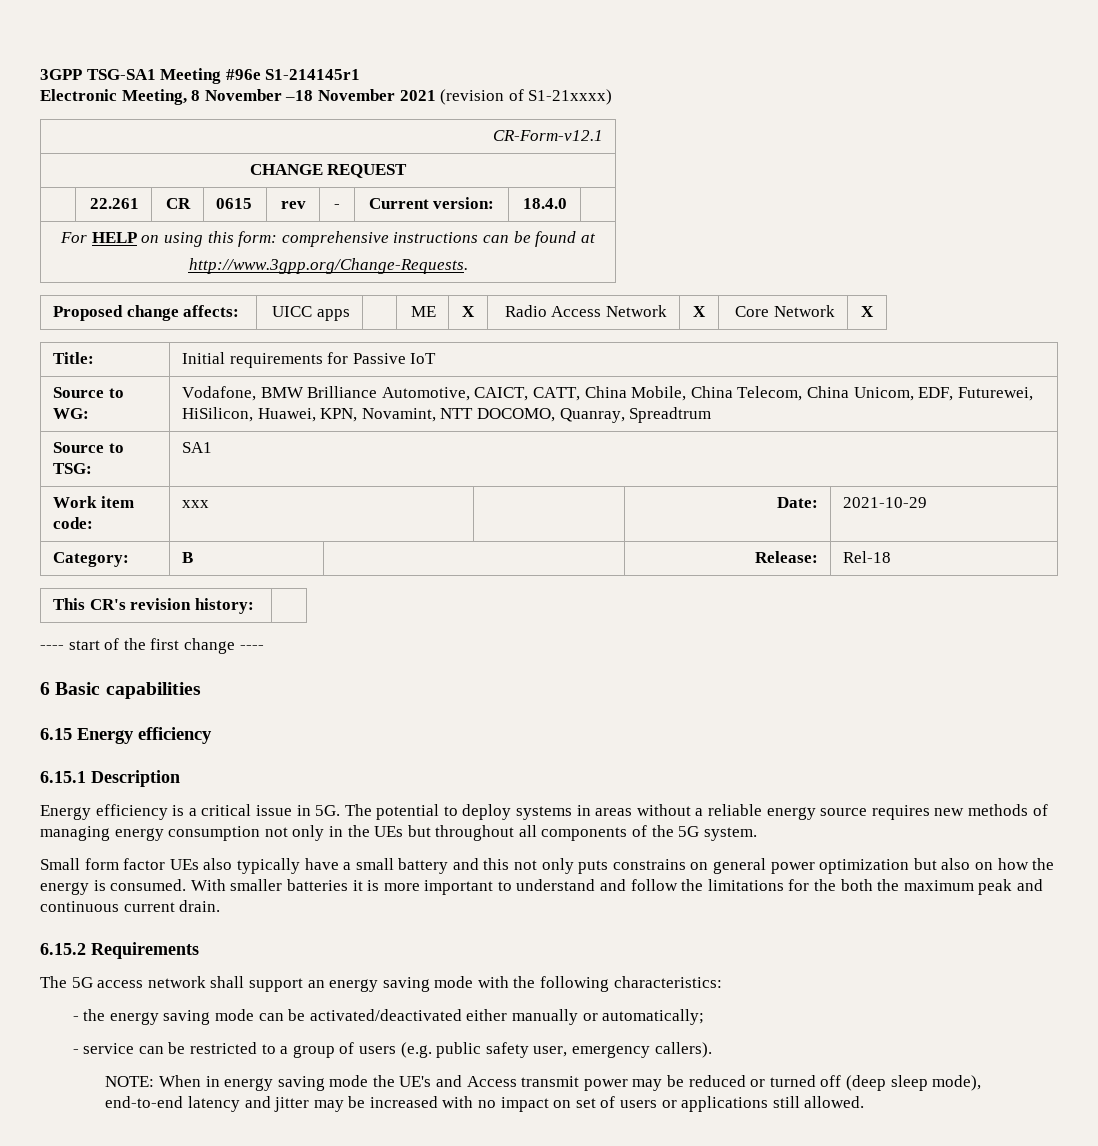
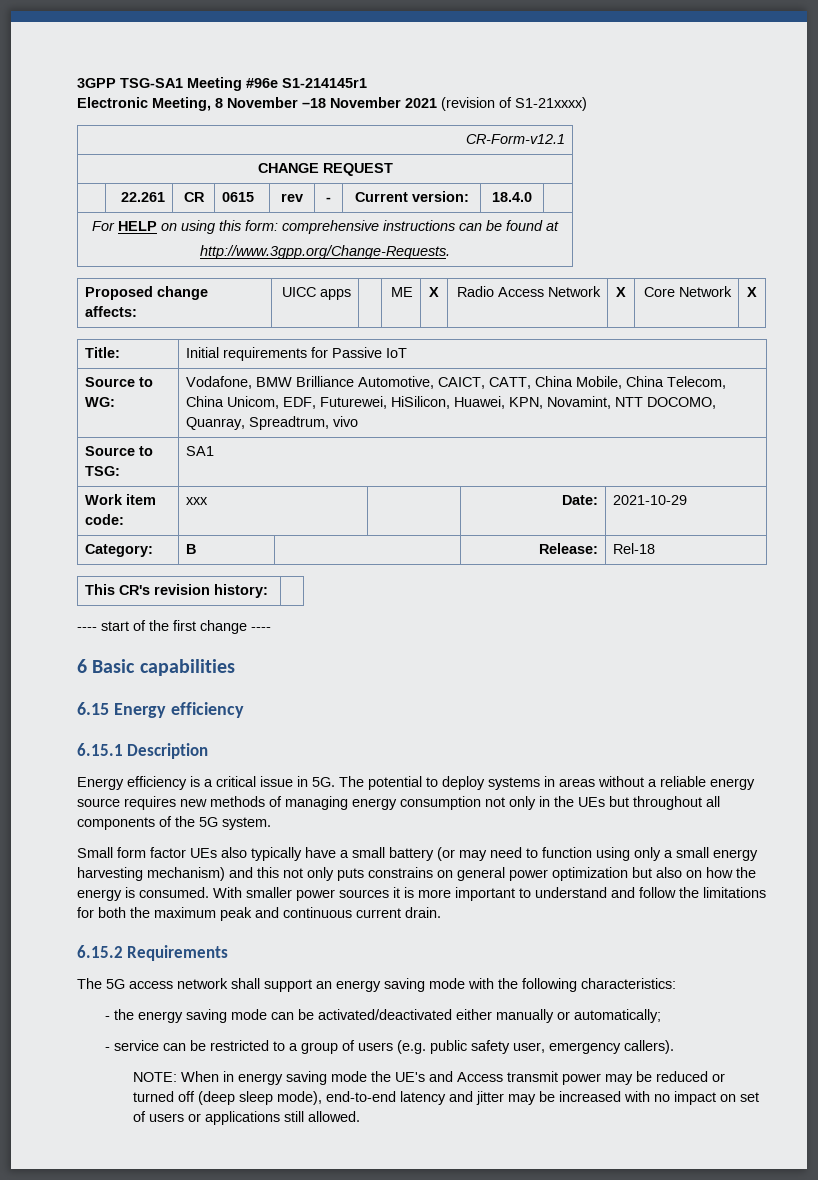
[629,407,712,423] Spreadtrum -> [249,416,359,430] Spreadtrum, vivo
(449, 866) none -> [437,847,758,861] [77,867,225,881] (or may need to function using only a small energy harvesting mechanism)
[286,879,348,891] batteries -> [296,889,389,901] power sources
[814,879,837,891] the -> (94, 912) none

